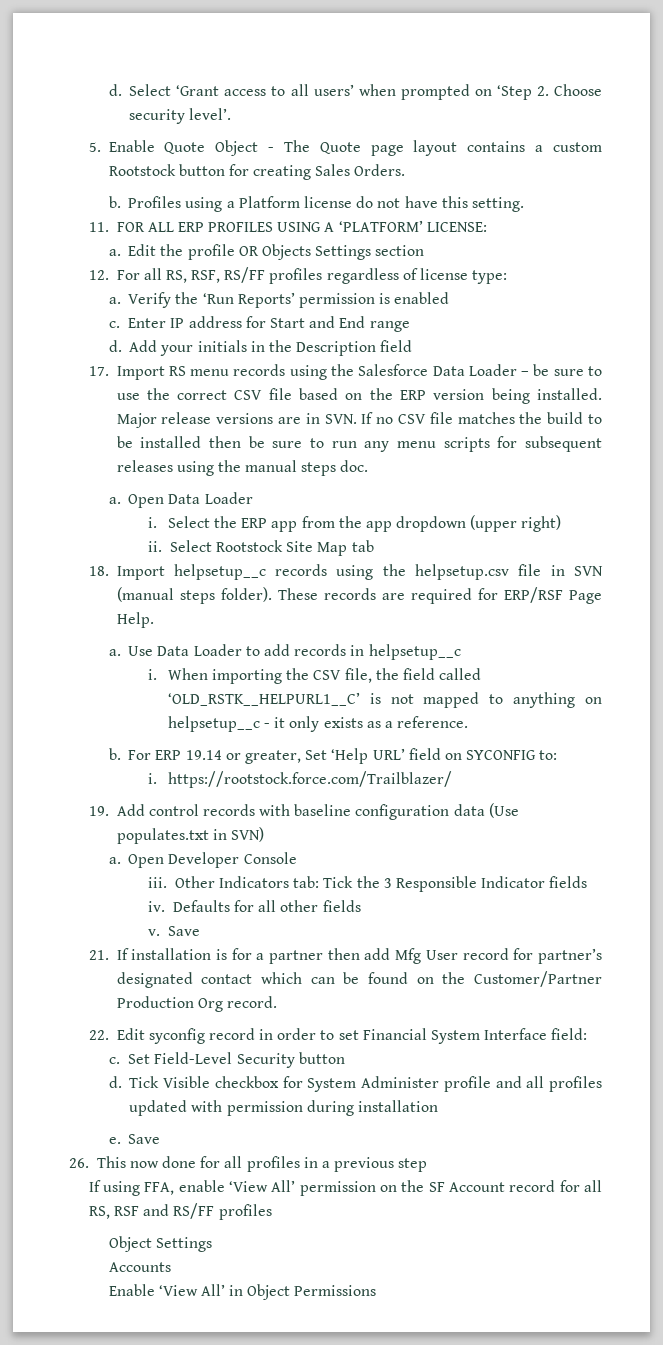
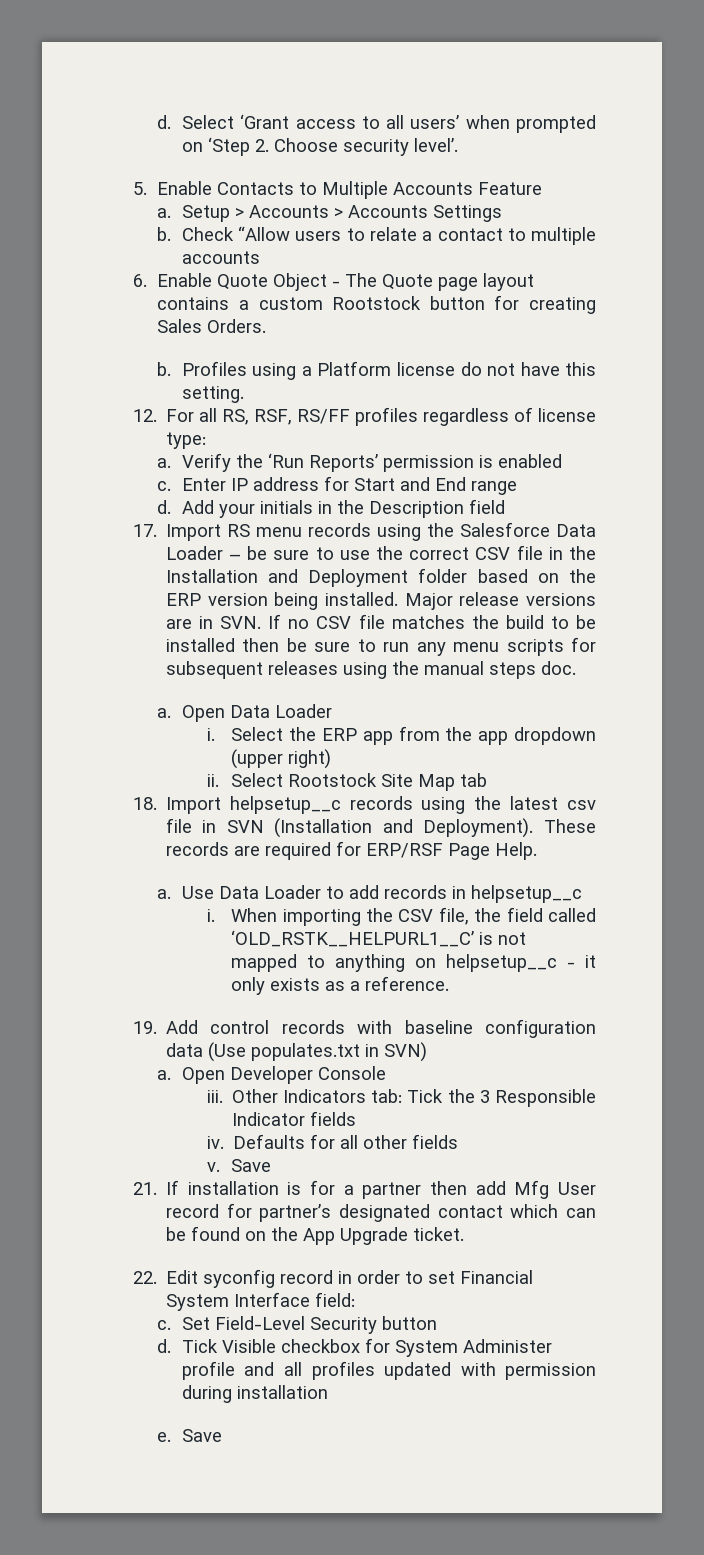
(155, 146) none -> [217,181,543,199] [157,205,502,222] [157,226,596,245] [181,251,260,264] [132,273,213,287] Contacts to Multiple Accounts Feature // a. Setup > Accounts > Accounts Settings // b. Check “Allow users to relate a contact to multiple accounts // 6. Enable
[88,220,487,232] [108,244,425,260] // 11. FOR ALL ERP PROFILES USING A ‘PLATFORM’ LICENSE: // a. Edit the profile OR Objects Settings section -> (244, 394) none
(292, 394) none -> [548,546,596,560] [165,568,468,587] in the Installation and Deployment folder
[415,564,510,580] helpsetup.csv -> [510,796,596,810] latest csv
[116,587,272,604] (manual steps folder). -> [274,818,534,838] (Installation and Deployment).
[108,748,558,764] [148,771,452,788] // b. For ERP 19.14 or greater, Set ‘Help URL’ field on SYCONFIG to: // i. https://rootstock.force.com/Trailblazer/ -> (450, 983) none
[474,971,602,987] [116,996,277,1012] Customer/Partner Production Org record. -> [302,1227,464,1245] App Upgrade ticket.
[69,1156,428,1172] [88,1180,602,1196] [88,1203,272,1220] [108,1236,212,1252] [108,1262,171,1272] [108,1284,377,1300] // 26. This now done for all profiles in a previous step // If using FFA, enable ‘View All’ permission on the SF Account record for all RS, RSF and RS/FF profiles // Object Settings // Accounts // Enable ‘View All’ in Object Permissions -> (222, 1435) none

